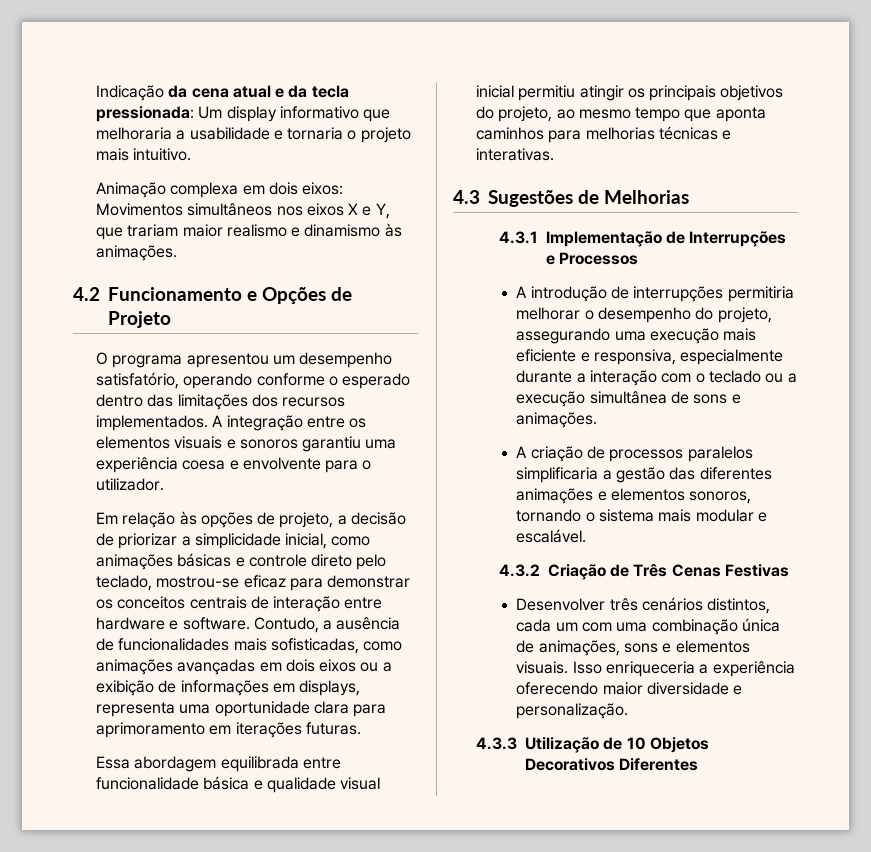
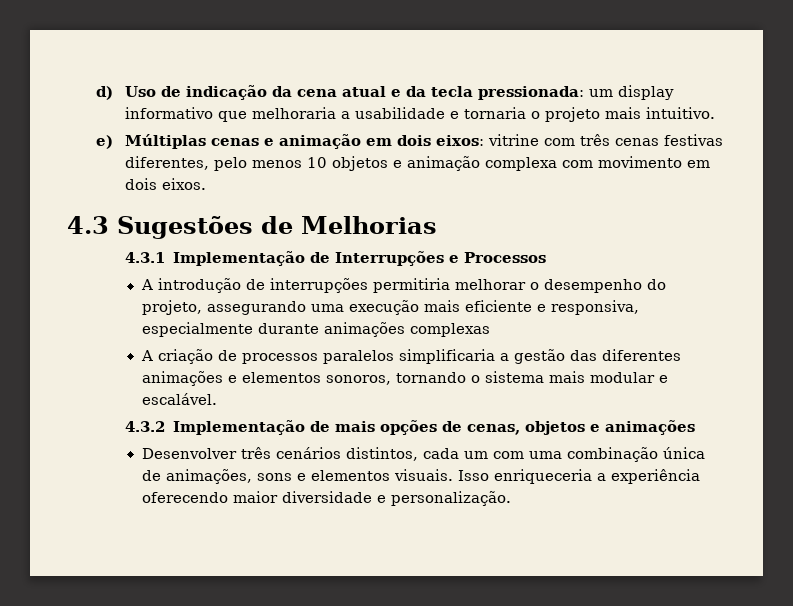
[95,85,164,101] Indicação -> [96,85,268,100] d) Uso de indicação
[198,106,223,119] Um -> [589,89,614,97] um
[95,182,344,198] [95,203,390,219] [95,223,402,240] [95,245,177,261] [73,287,352,304] [108,311,171,328] [95,352,393,368] [95,372,411,389] [95,394,346,410] [95,415,367,431] [95,436,397,452] [95,457,372,473] [95,478,164,491] [95,511,407,528] [95,533,371,549] [95,553,387,570] [95,575,411,591] [95,596,383,612] [95,617,401,633] [95,638,403,654] [95,659,392,675] [95,680,361,696] [95,701,387,717] [95,722,361,738] [95,756,341,772] [95,776,381,793] [475,85,784,101] [475,106,766,122] [475,126,732,143] [475,148,554,161] Animação complexa em dois eixos: Movimentos simultâneos nos eixos X e Y, que trariam maior realismo e dinamismo às animações. // 4.2 Funcionamento e Opções de Projeto // O programa apresentou um desempenho satisfatório, operando conforme o esperado dentro das limitações dos recursos implementados. A integração entre os elementos visuais e sonoros garantiu uma experiência coesa e envolvente para o utilizador. // Em relação às opções de projeto, a decisão de priorizar a simplicidade inicial, como animações básicas e controle direto pelo teclado, mostrou-se eficaz para demonstrar os conceitos centrais de interação entre hardware e software. Contudo, a ausência de funcionalidades mais sofisticadas, como animações avançadas em dois eixos ou a exibição de informações em displays, representa uma oportunidade clara para aprimoramento em iterações futuras. // Essa abordagem equilibrada entre funcionalidade básica e qualidade visual inicial permitiu atingir os principais objetivos do projeto, ao mesmo tempo que aponta caminhos para melhorias técnicas e interativas. -> [96,134,724,149] [125,156,711,171] [125,178,207,190] e) Múltiplas cenas e animação em dois eixos: vitrine com três cenas festivas diferentes, pelo menos 10 objetos e animação complexa com movimento em dois eixos.
[576,370,797,386] [516,391,741,407] [516,412,598,428] a interação com o teclado ou a execução simultânea de sons e animações. -> [323,322,490,337] animações complexas
[547,564,790,580] Criação de Três Cenas Festivas -> [172,420,695,435] Implementação de mais opções de cenas, objetos e animações
[475,737,709,753] [524,758,699,771] // 4.3.3 Utilização de 10 Objetos Decorativos Diferentes -> (511, 498) none

